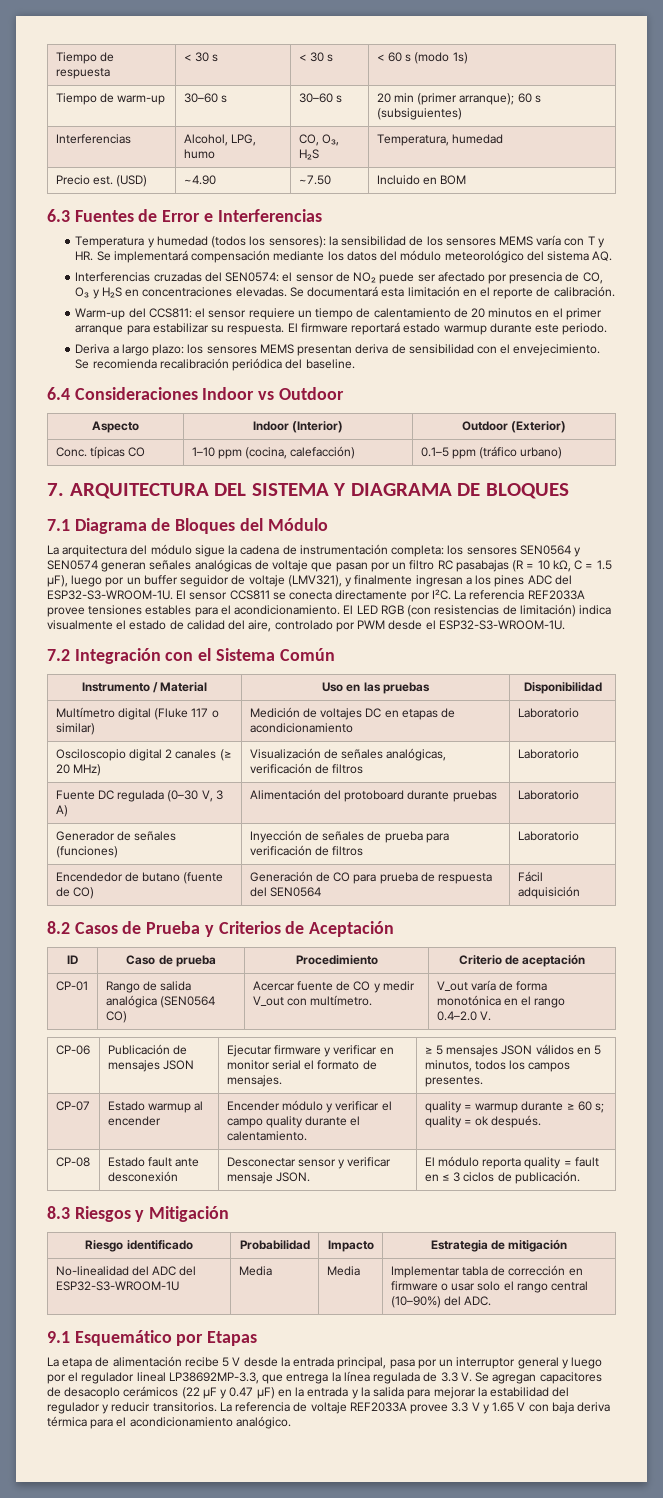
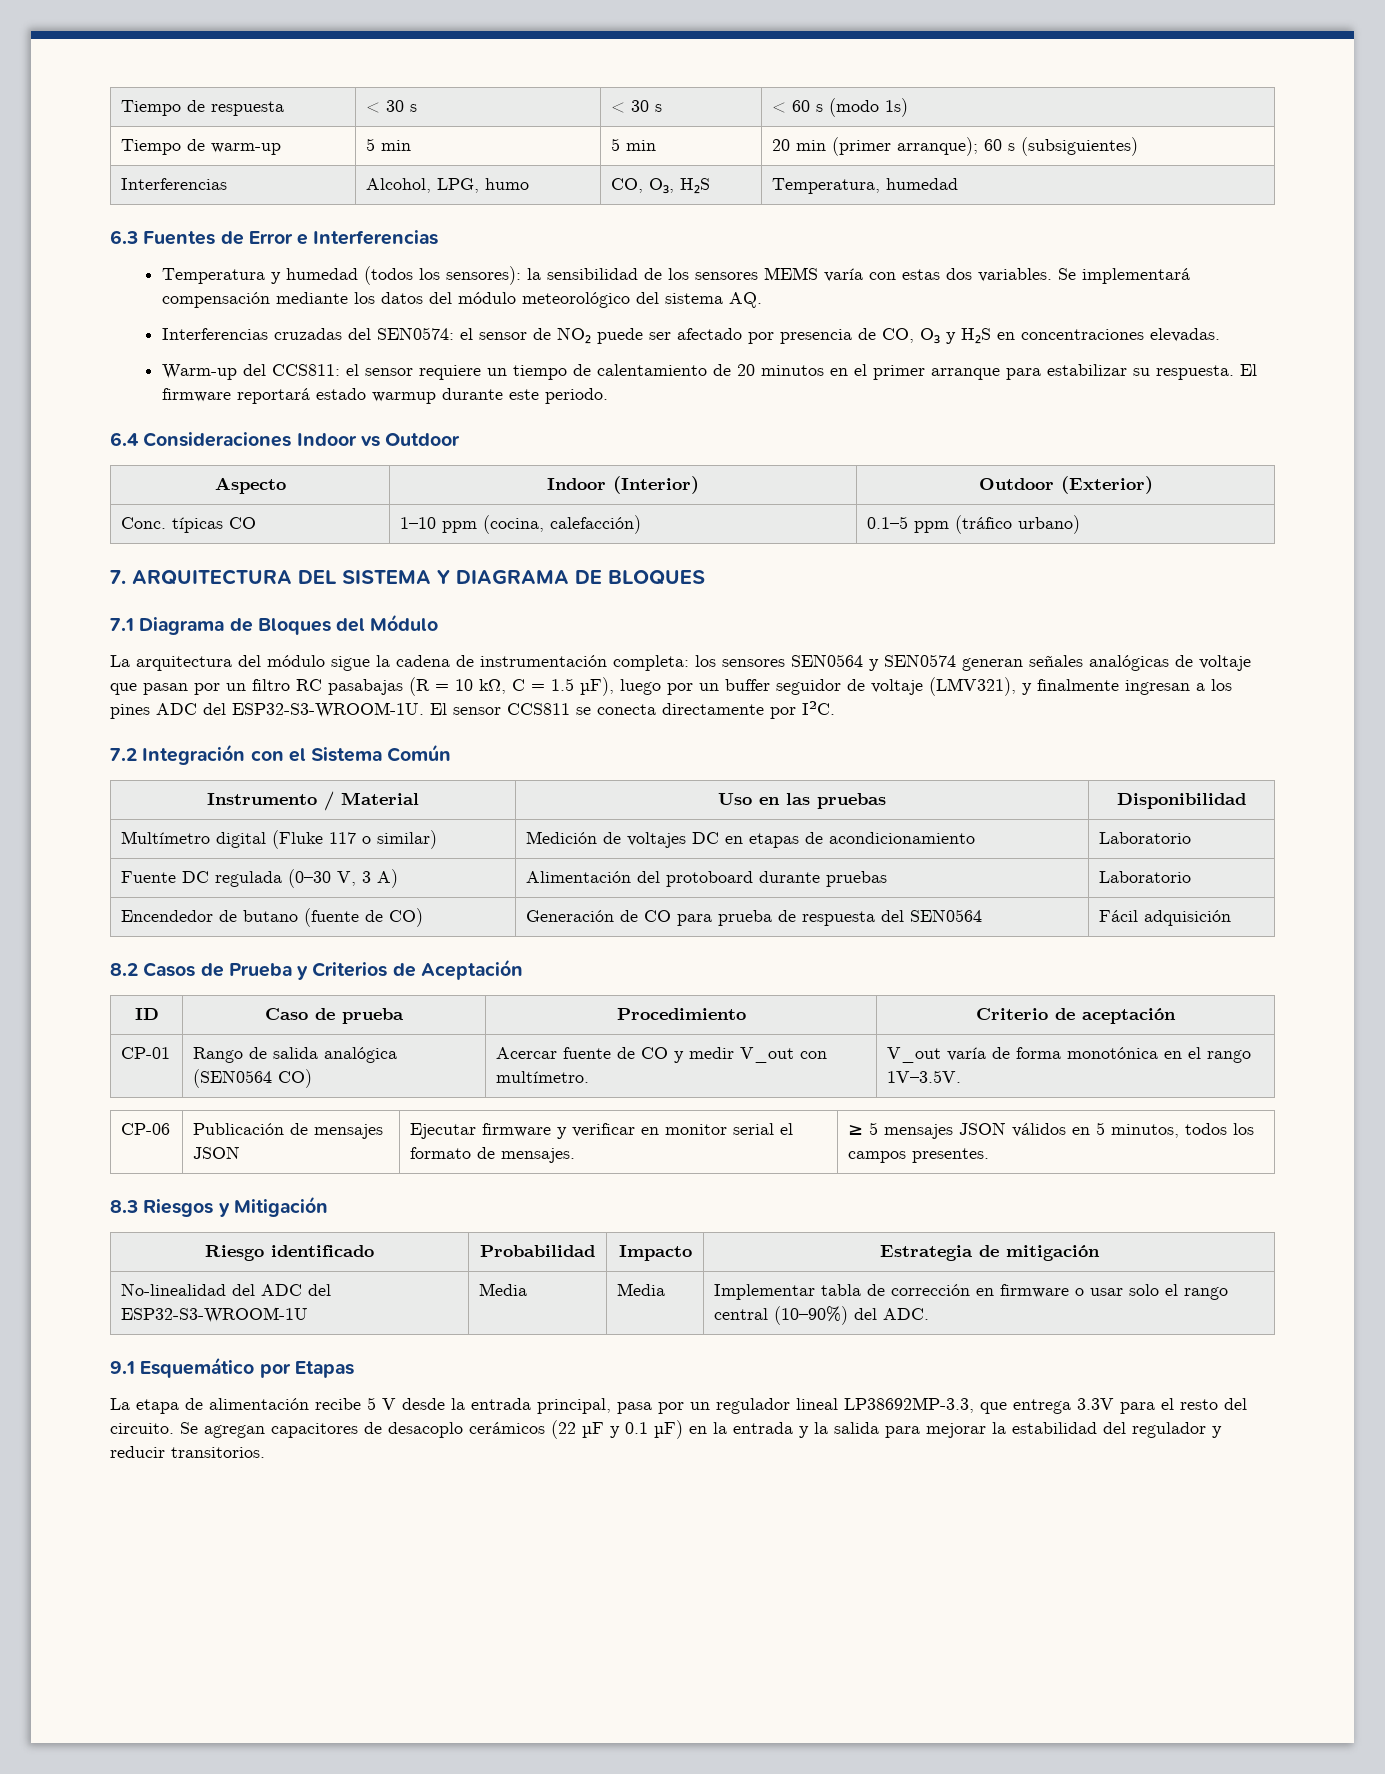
[183,93,227,103] [298,93,342,103] 30–60 s | 30–60 s -> [366,138,412,151] [611,138,657,151] 5 min | 5 min
[55,175,148,187] [183,175,216,185] [298,175,331,185] [376,175,467,185] // Precio est. (USD) | ~4.90 | ~7.50 | Incluido en BOM -> (959, 184) none
[587,236,605,248] [75,251,94,261] T y HR. -> [902,268,1053,282] estas dos variables.
[289,286,615,299] Se documentará esta limitación en el reporte de calibración. -> (1221, 335) none
[75,344,601,356] [75,358,355,371] // Deriva a largo plazo: los sensores MEMS presentan deriva de sensibilidad con el envejecimiento. Se recomienda recalibración periódica del baseline. -> (609, 396) none
[454,590,585,600] [47,604,612,617] [47,620,565,632] La referencia REF2033A provee tensiones estables para el acondicionamiento. El LED RGB (con resistencias de limitación) indica visualmente el estado de calidad del aire, controlado por PWM desde el ESP32-S3-WROOM-1U. -> (835, 708) none
[55,749,232,761] [55,764,101,776] [249,748,447,761] [249,763,364,774] [517,749,579,759] // Osciloscopio digital 2 canales (≥ 20 MHz) | Visualización de señales analógicas, verificación de filtros | Laboratorio -> (1192, 838) none
[55,831,177,841] [55,846,118,858] [249,830,449,843] [249,845,364,856] [517,831,579,841] // Generador de señales (funciones) | Inyección de señales de prueba para verificación de filtros | Laboratorio -> (1192, 877) none
[436,1011,491,1021] 0.4–2.0 V. -> [887,1070,962,1083] 1V–3.5V.
[55,1101,90,1111] [107,1101,204,1113] [107,1116,161,1126] [226,1100,392,1113] [226,1116,361,1128] [226,1131,307,1141] [424,1101,605,1113] [424,1115,542,1128] [55,1157,90,1167] [107,1157,200,1167] [107,1171,178,1182] [226,1157,392,1169] [226,1172,310,1184] [424,1156,599,1169] [424,1171,580,1184] // CP-07 | Estado warmup al encender | Encender módulo y verificar el campo quality durante el calentamiento. | quality = warmup durante ≥ 60 s; quality = ok después. // CP-08 | Estado fault ante desconexión | Desconectar sensor y verificar mensaje JSON. | El módulo reporta quality = fault en ≤ 3 ciclos de publicación. -> (990, 1155) none
[456,1357,603,1369] [47,1372,79,1384] interruptor general y luego por el -> (710, 1406) none
[331,1371,472,1384] la línea regulada de 3.3 V. -> [1077,1398,1247,1414] [110,1423,174,1434] 3.3V para el resto del circuito.
[229,1387,254,1397] 0.47 -> [625,1422,648,1434] 0.1
[219,1402,611,1414] [47,1416,291,1429] La referencia de voltaje REF2033A provee 3.3 V y 1.65 V con baja deriva térmica para el acondicionamiento analógico. -> (265, 1452) none

